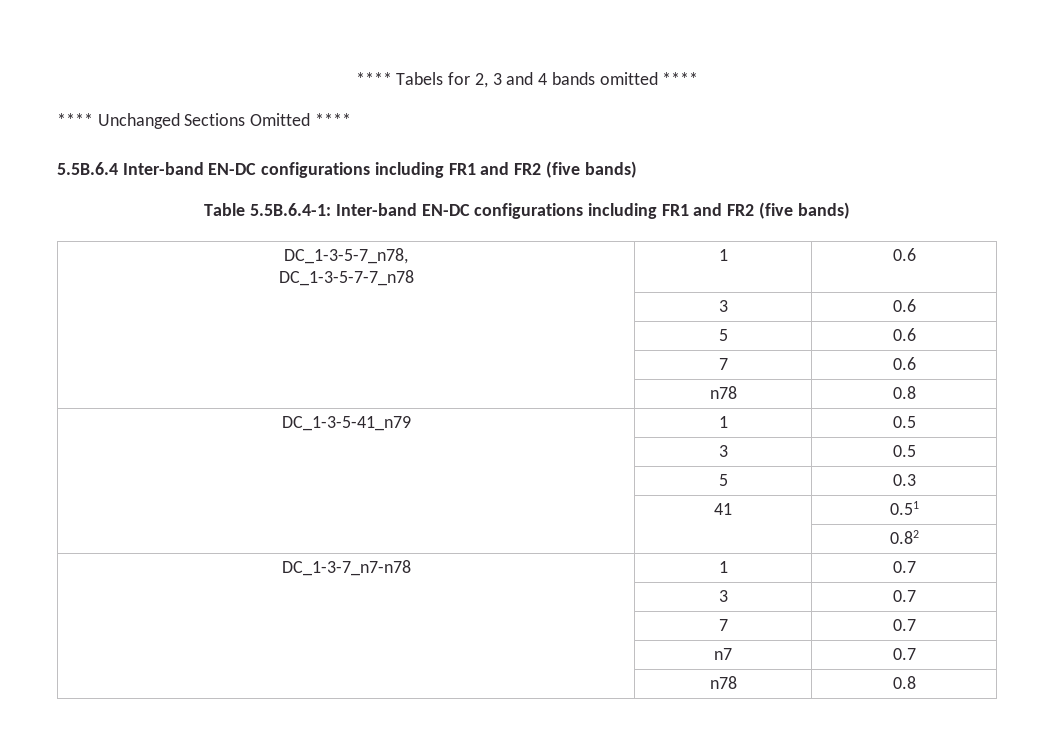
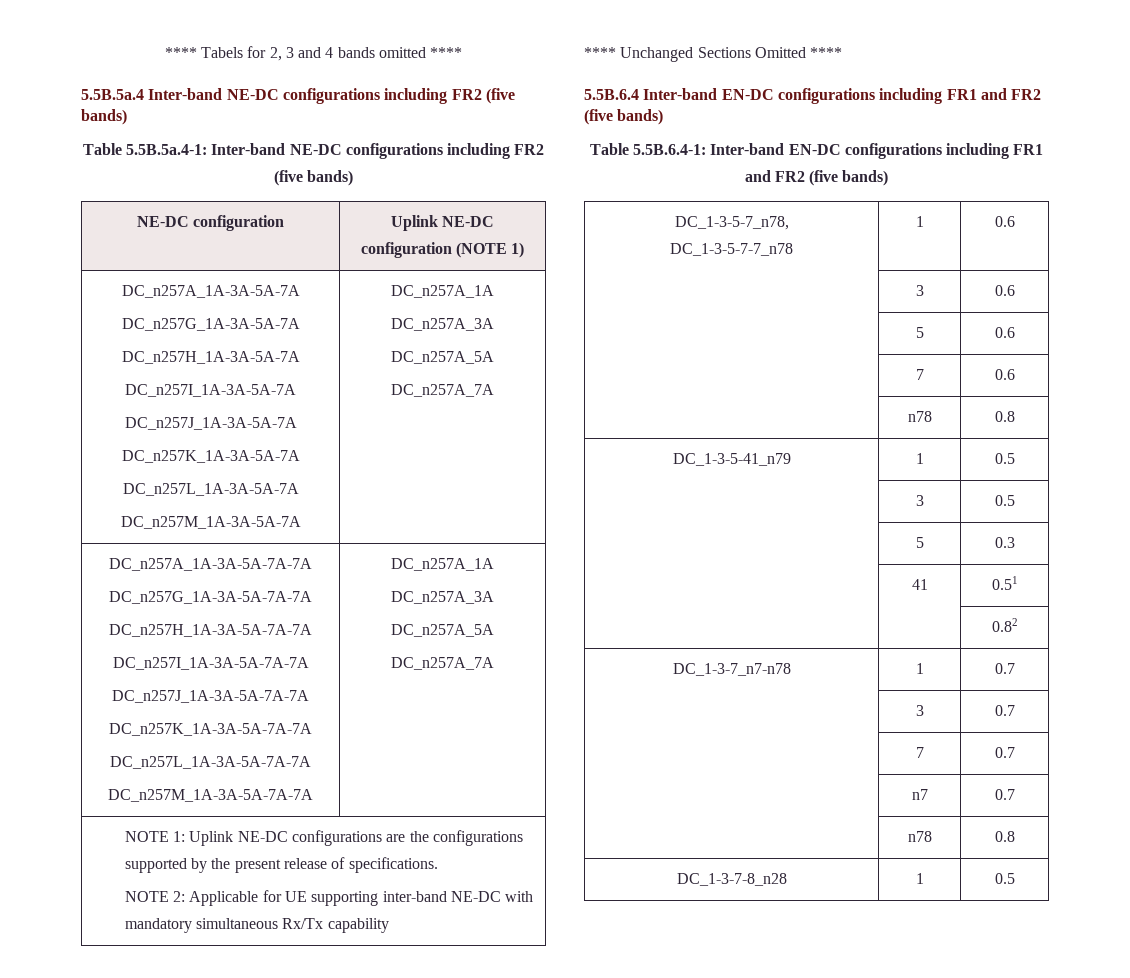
(699, 78) none -> [81,88,515,104] [81,109,127,125] [82,143,545,159] [273,170,354,186] [136,215,285,231] [390,215,495,231] [360,242,525,258] [121,285,300,298] [121,318,300,331] [121,351,300,364] [125,384,296,397] [124,417,297,430] [121,450,300,463] [122,483,299,496] [120,516,301,529] [391,285,494,298] [391,318,494,331] [391,351,494,364] [391,384,494,397] [109,558,312,571] [109,591,312,604] [109,624,312,637] [112,657,309,670] [112,690,309,703] [109,723,312,736] [110,756,311,769] [108,789,313,802] [391,558,494,571] [391,591,494,604] [391,624,494,637] [391,657,494,670] [124,830,523,846] [124,857,438,873] [124,890,534,906] [124,918,389,933] // 5.5B.5a.4 Inter-band NE-DC configurations including FR2 (five bands) // Table 5.5B.5a.4-1: Inter-band NE-DC configurations including FR2 (five bands) // NE-DC configuration | Uplink NE-DC configuration (NOTE 1) // DC_n257A_1A-3A-5A-7A // DC_n257G_1A-3A-5A-7A // DC_n257H_1A-3A-5A-7A // DC_n257I_1A-3A-5A-7A // DC_n257J_1A-3A-5A-7A // DC_n257K_1A-3A-5A-7A // DC_n257L_1A-3A-5A-7A // DC_n257M_1A-3A-5A-7A | DC_n257A_1A // DC_n257A_3A // DC_n257A_5A // DC_n257A_7A // DC_n257A_1A-3A-5A-7A-7A // DC_n257G_1A-3A-5A-7A-7A // DC_n257H_1A-3A-5A-7A-7A // DC_n257I_1A-3A-5A-7A-7A // DC_n257J_1A-3A-5A-7A-7A // DC_n257K_1A-3A-5A-7A-7A // DC_n257L_1A-3A-5A-7A-7A // DC_n257M_1A-3A-5A-7A-7A | DC_n257A_1A // DC_n257A_3A // DC_n257A_5A // DC_n257A_7A // NOTE 1: Uplink NE-DC configurations are the configurations supported by the present release of specifications. // NOTE 2: Applicable for UE supporting inter-band NE-DC with mandatory simultaneous Rx/Tx capability
(916, 682) none -> [676,873,787,886] [915,873,924,884] [994,873,1015,884] // DC_1-3-7-8_n28 | 1 | 0.5

